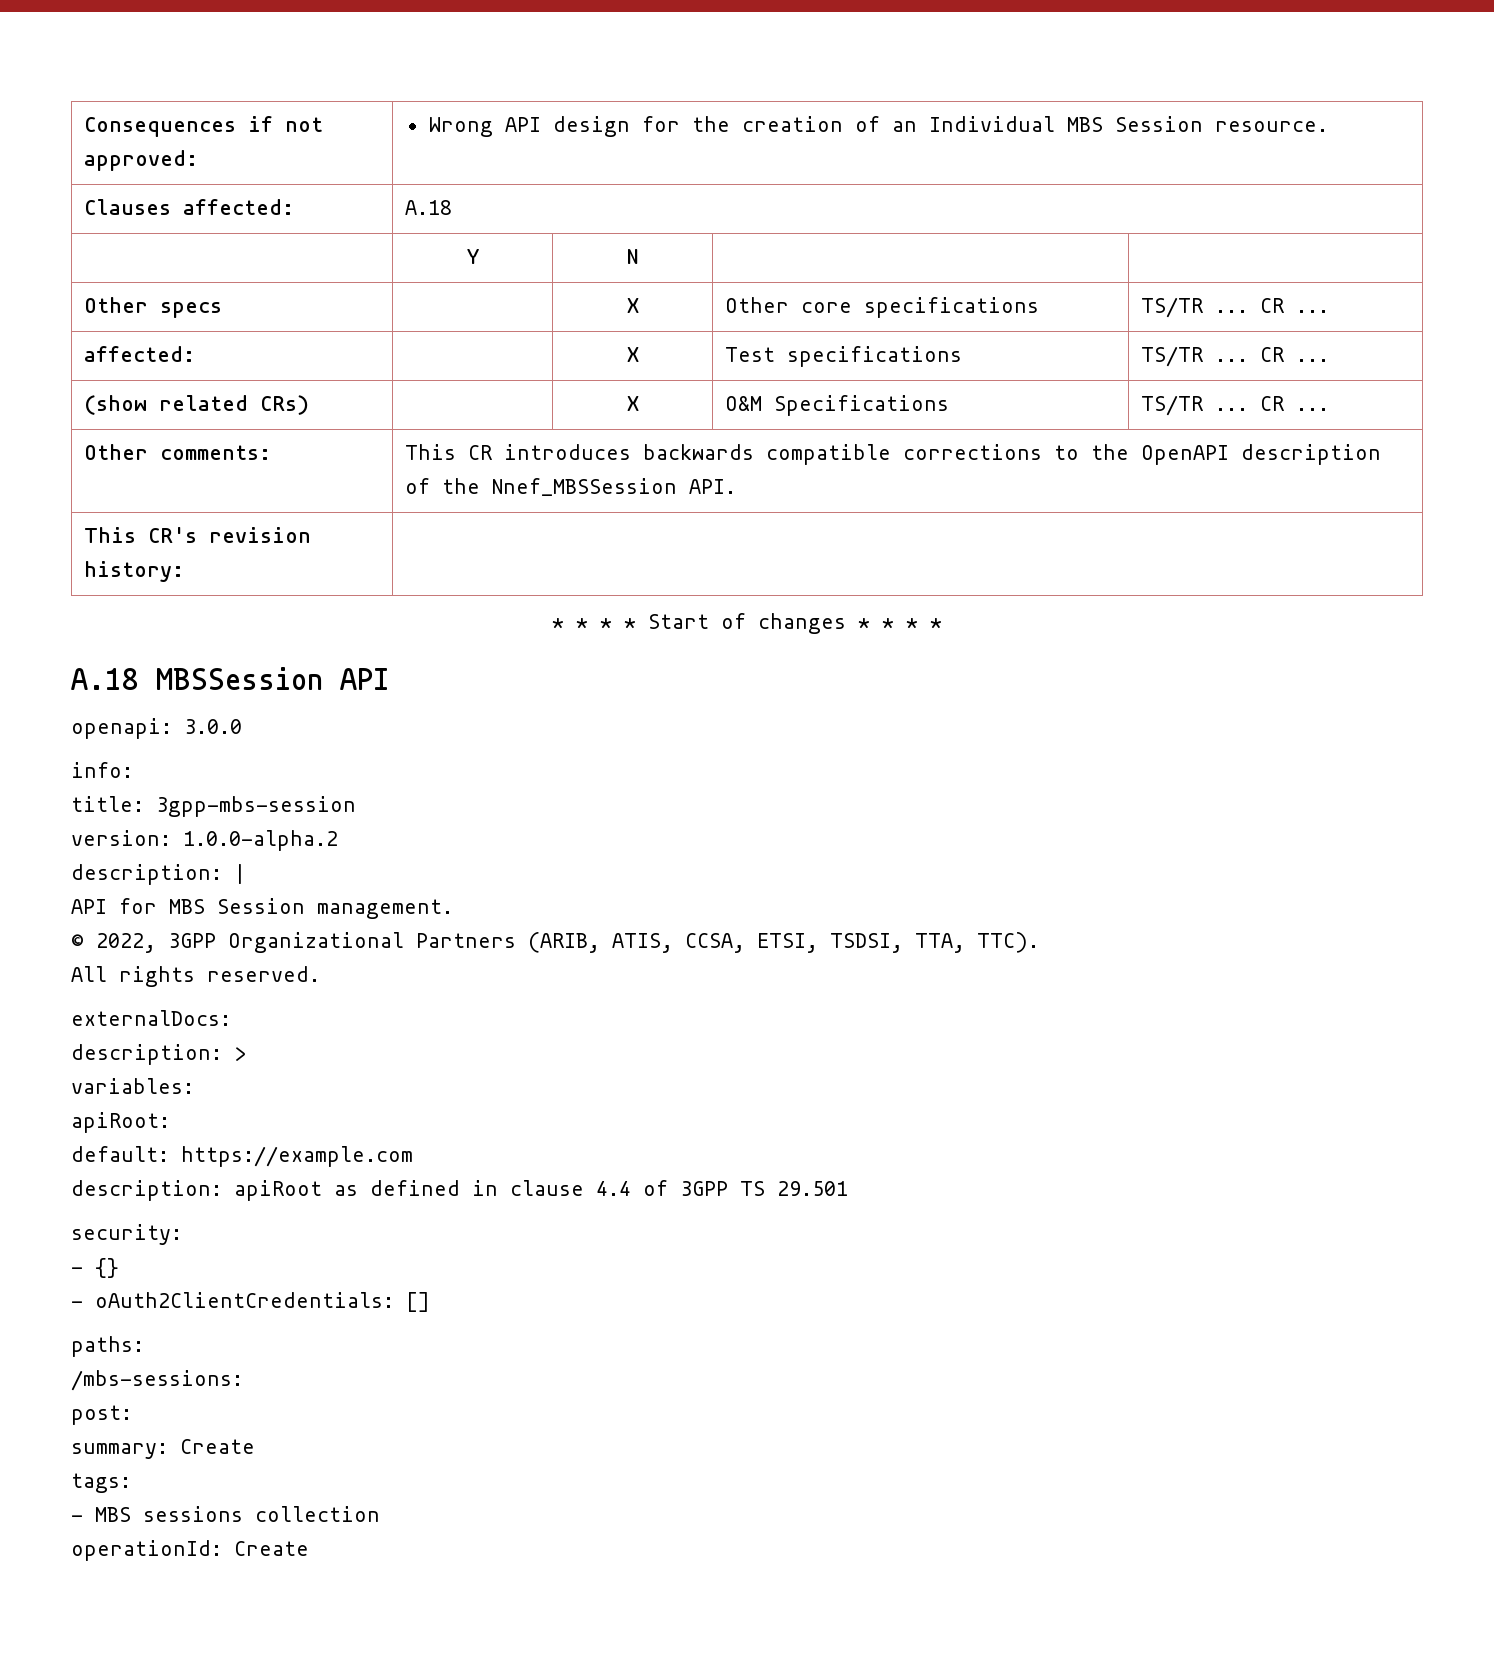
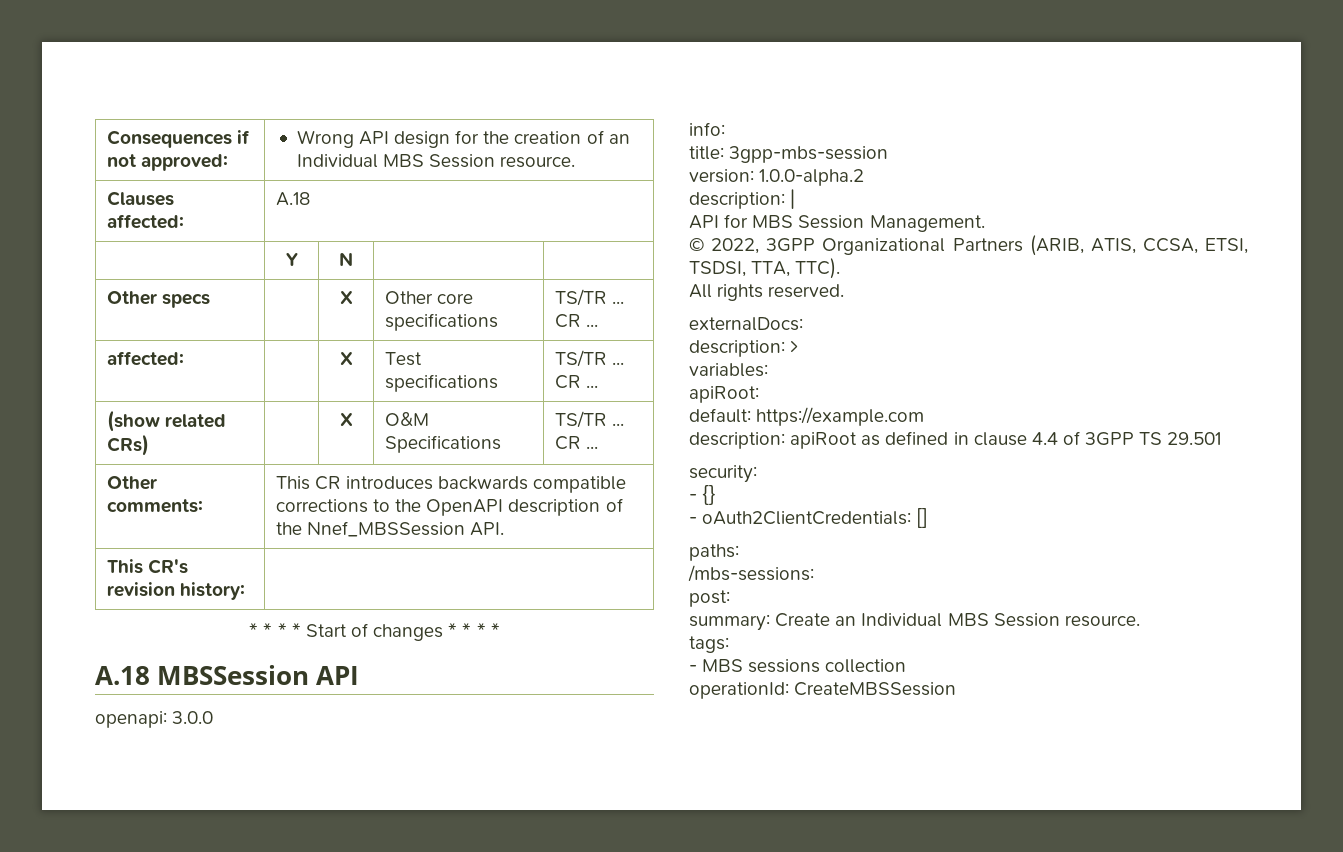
[317,899,453,919] management. -> [869,215,985,232] Management.
(255, 1446) none -> [835,613,1140,627] an Individual MBS Session resource.
[234,1541,309,1556] Create -> [794,682,957,696] CreateMBSSession

